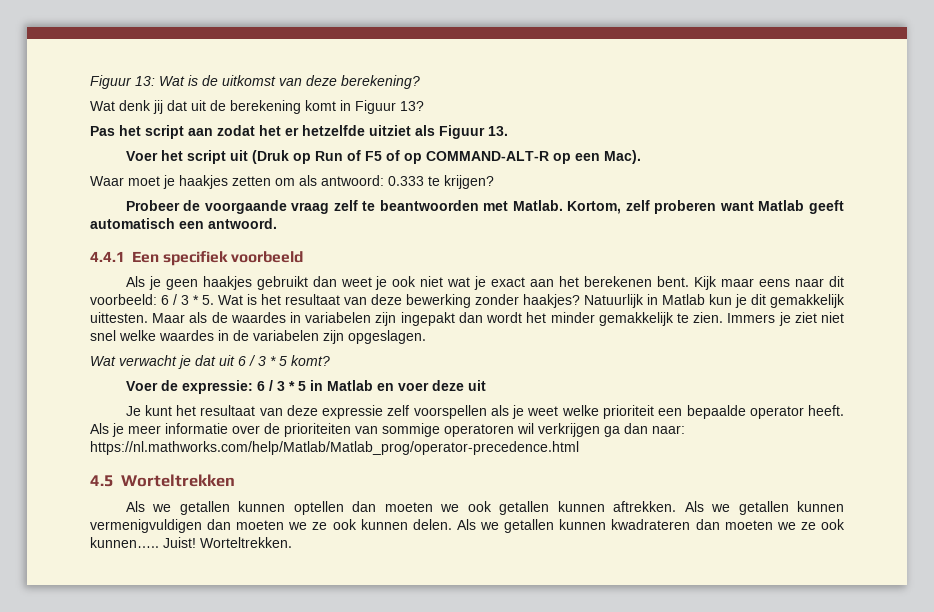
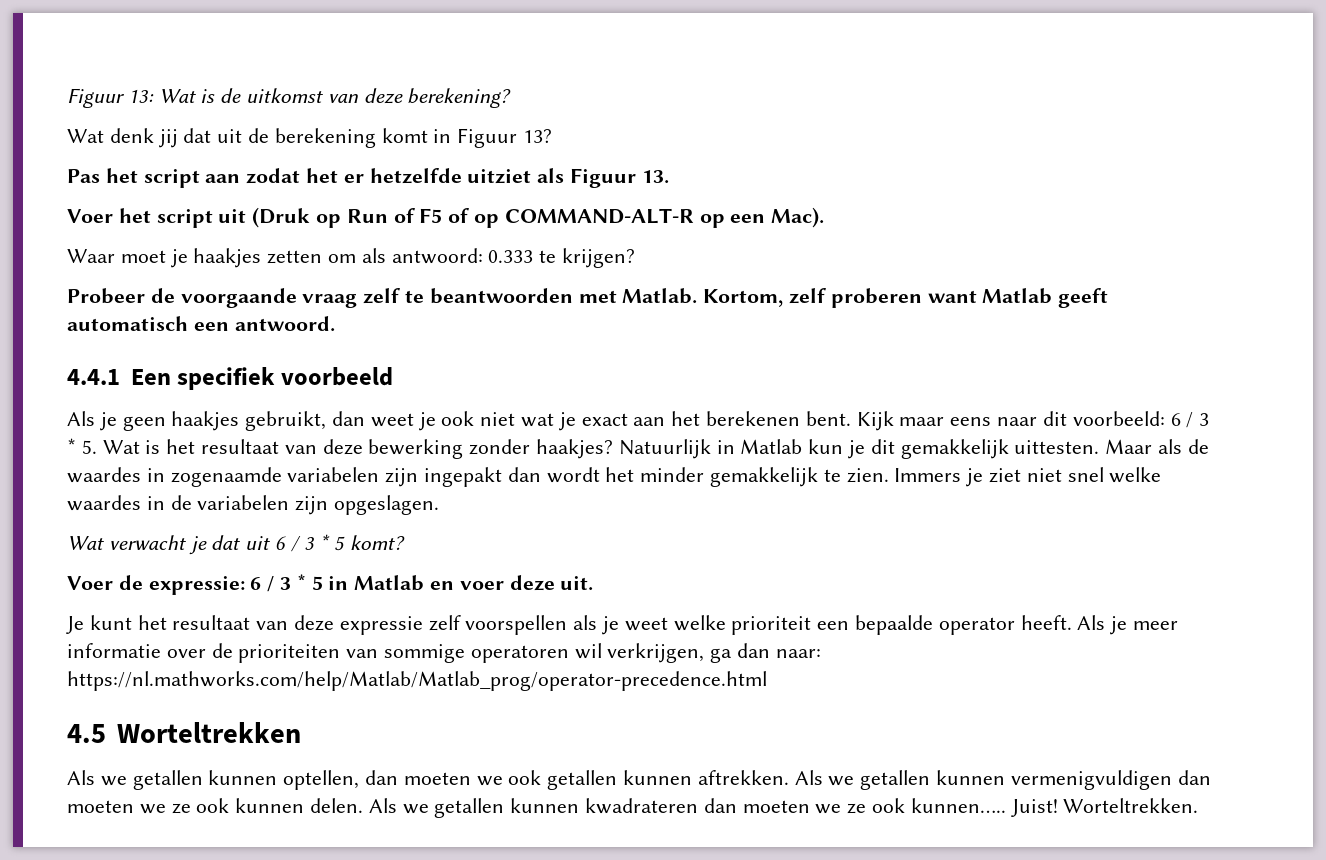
[256,276,308,290] gebruikt -> [245,411,327,431] gebruikt,
(302, 317) none -> [170,467,282,487] zogenaamde
[467,380,486,391] uit -> [560,576,594,591] uit.
[538,423,600,437] verkrijgen -> [607,643,705,663] verkrijgen,
[293,501,344,515] optellen -> [283,770,360,790] optellen,

